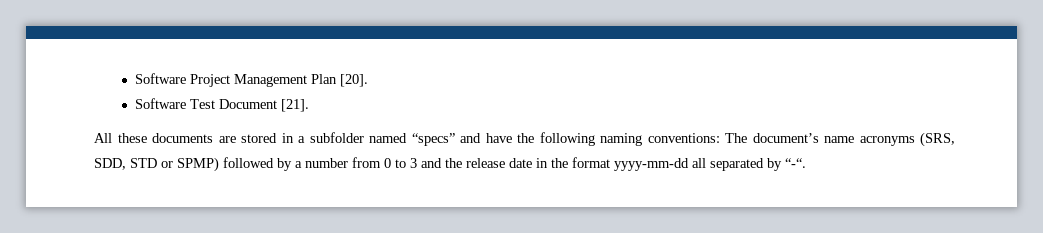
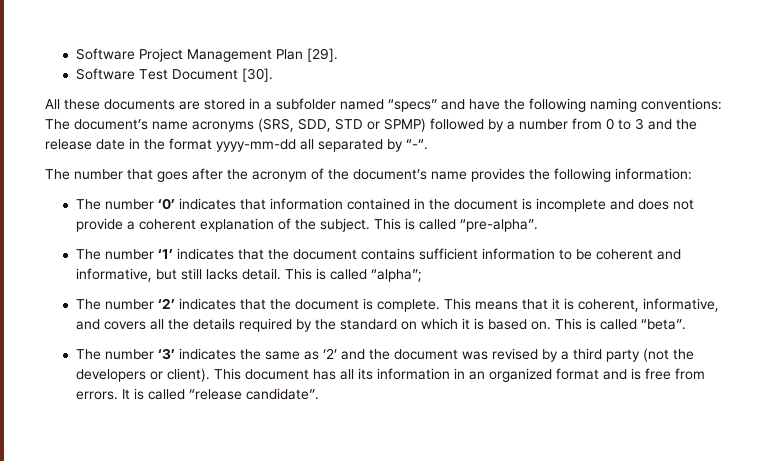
[339,74,368,87] [20]. -> [306,48,338,62] [29].
[280,99,309,112] [21]. -> [241,68,273,82] [30].
(806, 163) none -> [45,168,692,182] [75,198,694,212] [75,218,538,232] [75,248,681,260] [75,268,422,282] [75,298,719,312] [75,318,686,332] [75,348,694,362] [75,368,705,382] [75,388,319,400] // The number that goes after the acronym of the document’s name provides the following information: // The number ‘0’ indicates that information contained in the document is incomplete and does not provide a coherent explanation of the subject. This is called “pre-alpha”. // The number ‘1’ indicates that the document contains sufficient information to be coherent and informative, but still lacks detail. This is called “alpha”; // The number ‘2’ indicates that the document is complete. This means that it is coherent, informative, and covers all the details required by the standard on which it is based on. This is called “beta”. // The number ‘3’ indicates the same as ‘2’ and the document was revised by a third party (not the developers or client). This document has all its information in an organized format and is free from errors. It is called “release candidate”.

